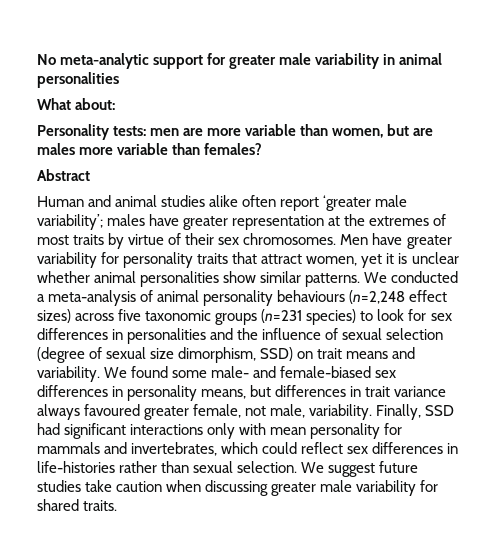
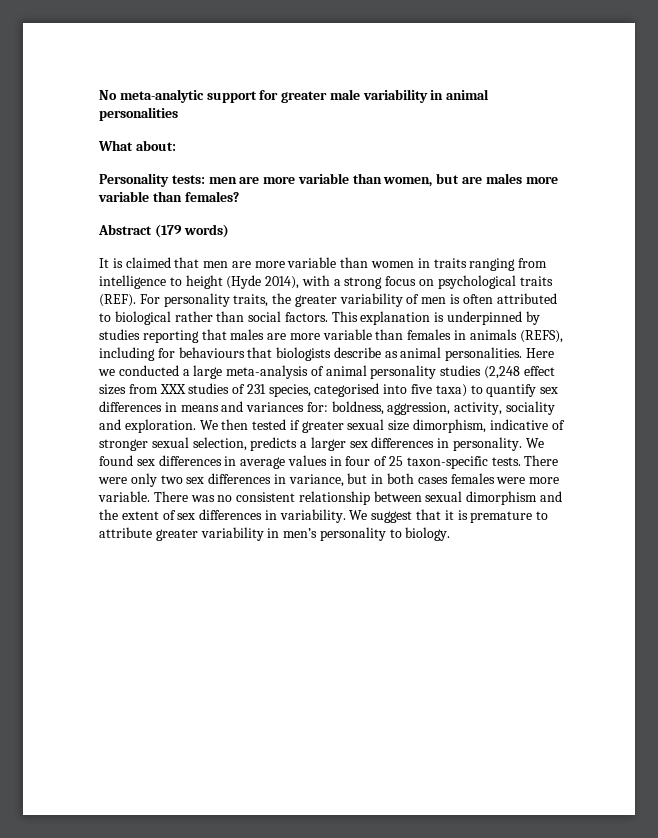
[37,195,408,211] [37,214,447,230] [37,233,452,249] [37,252,459,268] [37,271,388,287] // Human and animal studies alike often report ‘greater male variability’; males have greater representation at the extremes of most traits by virtue of their sex chromosomes. Men have greater variability for personality traits that attract women, yet it is unclear whether animal personalities show similar patterns. We -> [154,224,229,238] [99,257,548,271] [99,275,553,289] [99,293,557,307] [99,311,540,325] [99,329,563,343] [99,347,555,361] [98,369,115,376] (179 words) // It is claimed that men are more variable than women in traits ranging from intelligence to height (Hyde 2014), with a strong focus on psychological traits (REF). For personality traits, the greater variability of men is often attributed to biological rather than social factors. This explanation is underpinned by studies reporting that males are more variable than females in animals (REFS), including for behaviours that biologists describe as animal personalities. Here we
(45, 298) none -> [193,365,223,379] large
[277,290,448,304] [37,309,452,325] [37,328,444,344] [37,347,416,363] [37,366,397,382] [37,385,447,401] [37,404,455,420] [37,423,403,439] [37,442,459,456] [37,461,419,477] [37,480,439,496] [37,499,118,511] behaviours (n=2,248 effect sizes) across five taxonomic groups (n=231 species) to look for sex differences in personalities and the influence of sexual selection (degree of sexual size dimorphism, SSD) on trait means and variability. We found some male- and female-biased sex differences in personality means, but differences in trait variance always favoured greater female, not male, variability. Finally, SSD had significant interactions only with mean personality for mammals and invertebrates, which could reflect sex differences in life-histories rather than sexual selection. We suggest future studies take caution when discussing greater male variability for shared traits. -> [440,365,555,379] [99,383,559,397] [99,401,556,415] [99,419,565,433] [99,437,544,451] [99,455,559,469] [98,473,560,487] [98,491,563,505] [99,509,549,523] [99,527,451,541] studies (2,248 effect sizes from XXX studies of 231 species, categorised into five taxa) to quantify sex differences in means and variances for: boldness, aggression, activity, sociality and exploration. We then tested if greater sexual size dimorphism, indicative of stronger sexual selection, predicts a larger sex differences in personality. We found sex differences in average values in four of 25 taxon-specific tests. There were only two sex differences in variance, but in both cases females were more variable. There was no consistent relationship between sexual dimorphism and the extent of sex differences in variability. We suggest that it is premature to attribute greater variability in men’s personality to biology.

